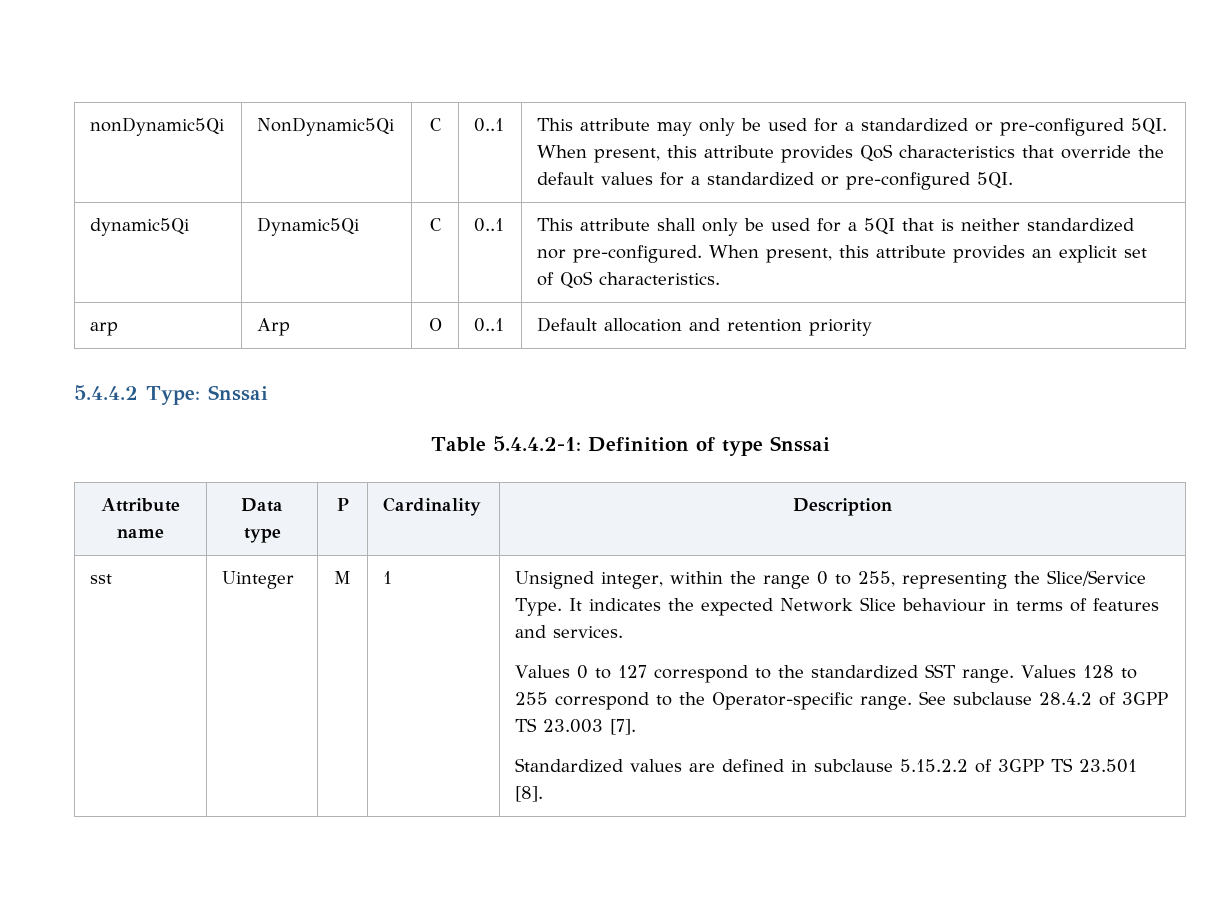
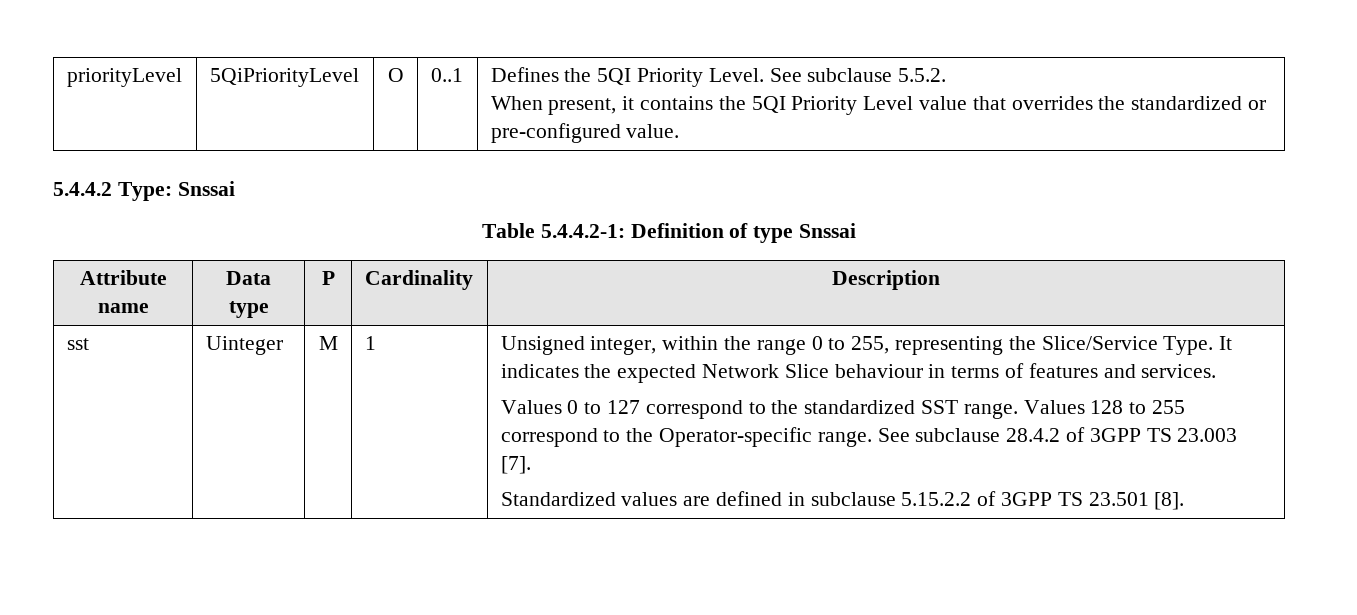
[90,117,225,136] [257,117,395,136] [429,118,442,131] [474,118,505,132] [537,118,1168,136] [537,144,1165,163] [537,172,1014,190] [90,218,190,236] [257,217,360,236] [429,218,442,231] [474,218,505,232] [537,218,1135,236] [537,245,1148,263] [537,271,721,289] [90,322,119,336] [257,318,291,336] [428,318,442,331] [474,318,505,332] [537,317,873,336] nonDynamic5Qi | NonDynamic5Qi | C | 0..1 | This attribute may only be used for a standardized or pre-configured 5QI. When present, this attribute provides QoS characteristics that override the default values for a standardized or pre-configured 5QI. // dynamic5Qi | Dynamic5Qi | C | 0..1 | This attribute shall only be used for a 5QI that is neither standardized nor pre-configured. When present, this attribute provides an explicit set of QoS characteristics. // arp | Arp | O | 0..1 | Default allocation and retention priority -> [66,68,182,87] [209,68,359,87] [387,68,404,82] [430,68,463,82] [490,67,947,87] [490,96,1267,115] [490,123,680,143] priorityLevel | 5QiPriorityLevel | O | 0..1 | Defines the 5QI Priority Level. See subclause 5.5.2. // When present, it contains the 5QI Priority Level value that overrides the standardized or pre-configured value.

